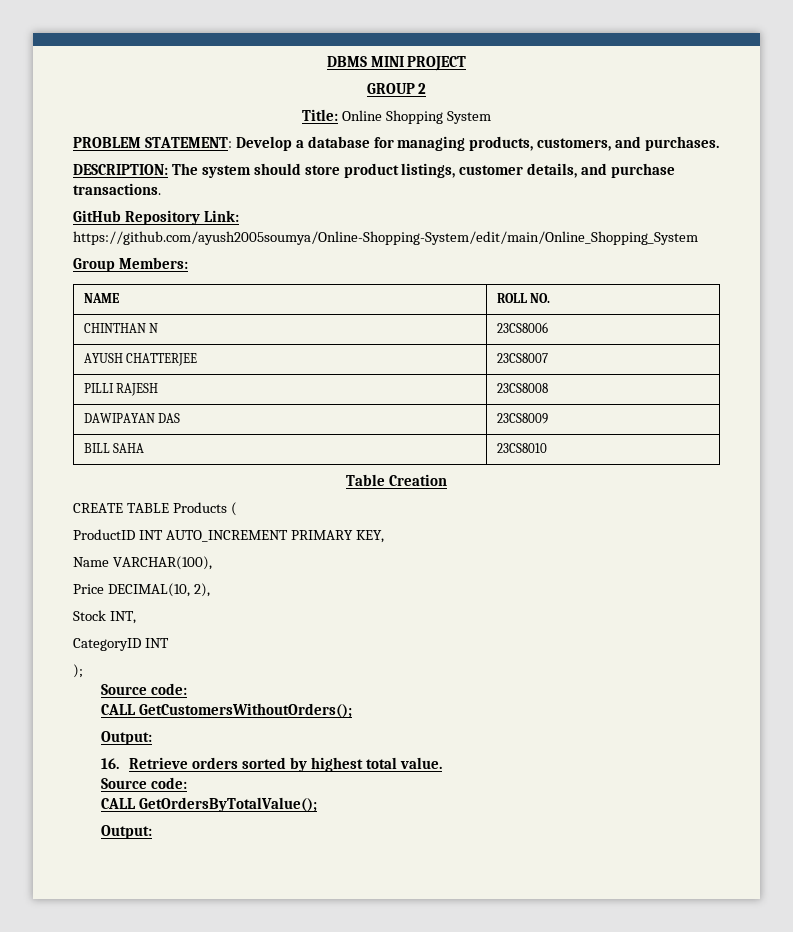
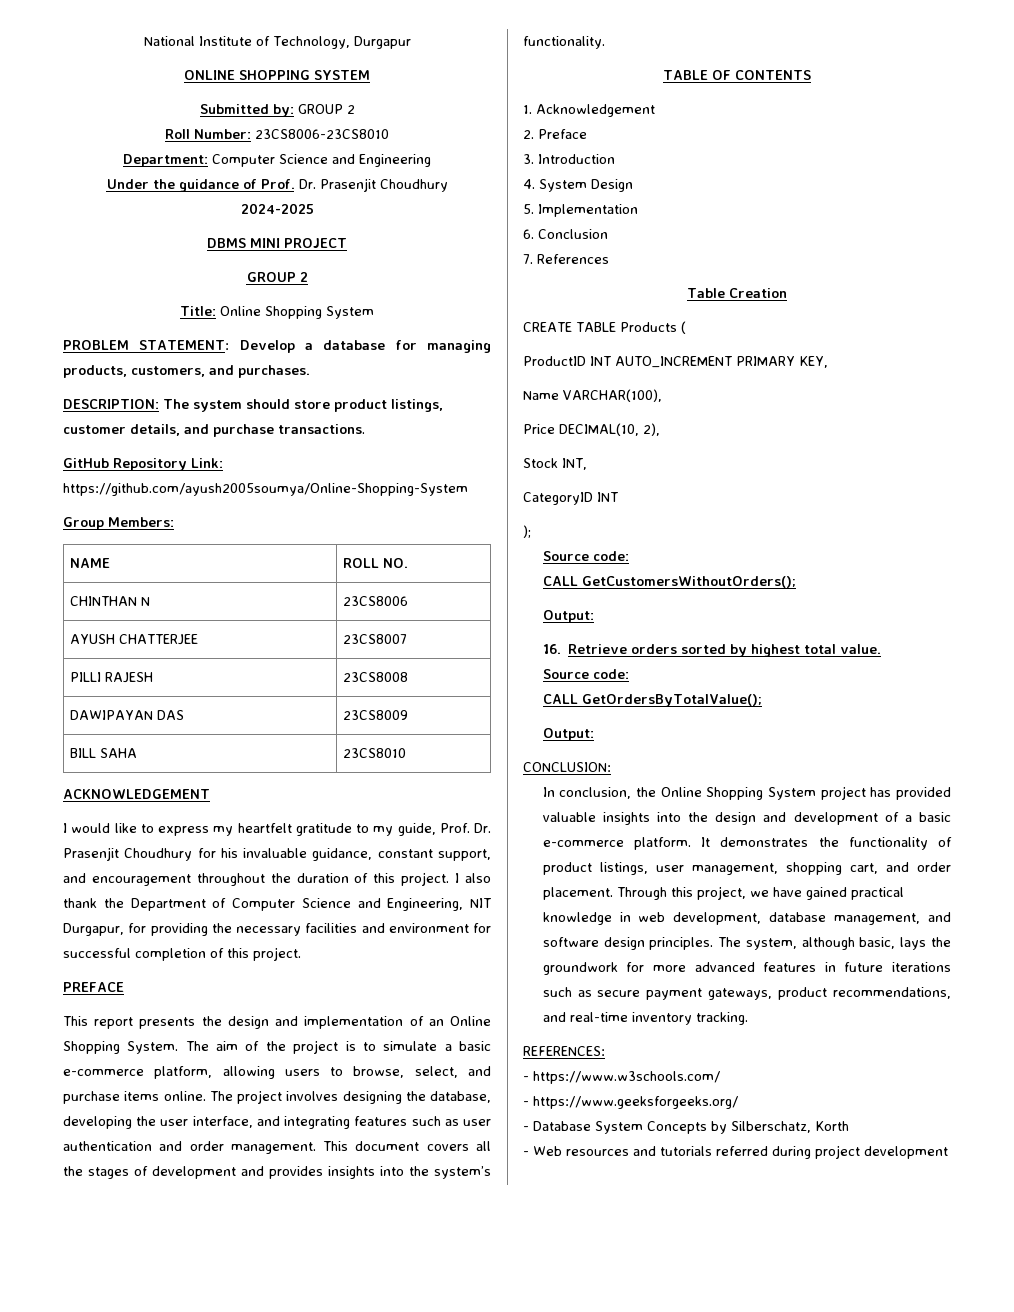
(326, 61) none -> [143,36,411,49] [184,70,370,80] [199,104,355,117] [165,129,389,139] [123,154,431,167] [106,178,448,192] [240,203,314,214] National Institute of Technology, Durgapur // ONLINE SHOPPING SYSTEM // Submitted by: GROUP 2 // Roll Number: 23CS8006-23CS8010 // Department: Computer Science and Engineering // Under the guidance of Prof. Dr. Prasenjit Choudhury // 2024-2025 //
[73,231,698,245] https://github.com/ayush2005soumya/Online-Shopping-System/edit/main/Online_Shopping_System -> [63,483,468,496] https://github.com/ayush2005soumya/Online-Shopping-System
(547, 448) none -> [63,789,210,799] [63,823,491,836] [63,847,491,861] [63,872,492,886] [63,898,491,911] [63,923,491,936] [63,947,301,961] [63,982,124,992] [63,1016,492,1029] [63,1040,492,1054] [63,1066,491,1079] [63,1090,491,1104] [63,1116,492,1129] [63,1141,491,1154] [63,1166,491,1179] [523,36,605,49] [663,70,811,80] [523,104,655,117] [523,129,587,139] [523,154,615,164] [523,179,633,192] [523,204,638,217] [523,229,608,239] [523,254,609,264] // ACKNOWLEDGEMENT // I would like to express my heartfelt gratitude to my guide, Prof. Dr. Prasenjit Choudhury for his invaluable guidance, constant support, and encouragement throughout the duration of this project. I also thank the Department of Computer Science and Engineering, NIT Durgapur, for providing the necessary facilities and environment for successful completion of this project. // PREFACE // This report presents the design and implementation of an Online Shopping System. The aim of the project is to simulate a basic e-commerce platform, allowing users to browse, select, and purchase items online. The project involves designing the database, developing the user interface, and integrating features such as user authentication and order management. This document covers all the stages of development and provides insights into the system’s functionality. // TABLE OF CONTENTS // 1. Acknowledgement // 2. Preface // 3. Introduction // 4. System Design // 5. Implementation // 6. Conclusion // 7. References
(153, 832) none -> [523,762,611,772] [542,786,951,800] [542,812,952,825] [542,837,952,850] [542,862,951,875] [542,886,904,900] [542,912,951,925] [542,937,951,950] [542,962,951,975] [542,987,951,1000] [542,1012,748,1025] [523,1046,605,1056] [523,1071,720,1084] [523,1096,738,1109] [523,1121,849,1134] [523,1145,948,1159] // CONCLUSION: // In conclusion, the Online Shopping System project has provided valuable insights into the design and development of a basic e-commerce platform. It demonstrates the functionality of product listings, user management, shopping cart, and order placement. Through this project, we have gained practical knowledge in web development, database management, and software design principles. The system, although basic, lays the groundwork for more advanced features in future iterations such as secure payment gateways, product recommendations, and real-time inventory tracking. // REFERENCES: // - https://www.w3schools.com/ // - https://www.geeksforgeeks.org/ // - Database System Concepts by Silberschatz, Korth // - Web resources and tutorials referred during project development

